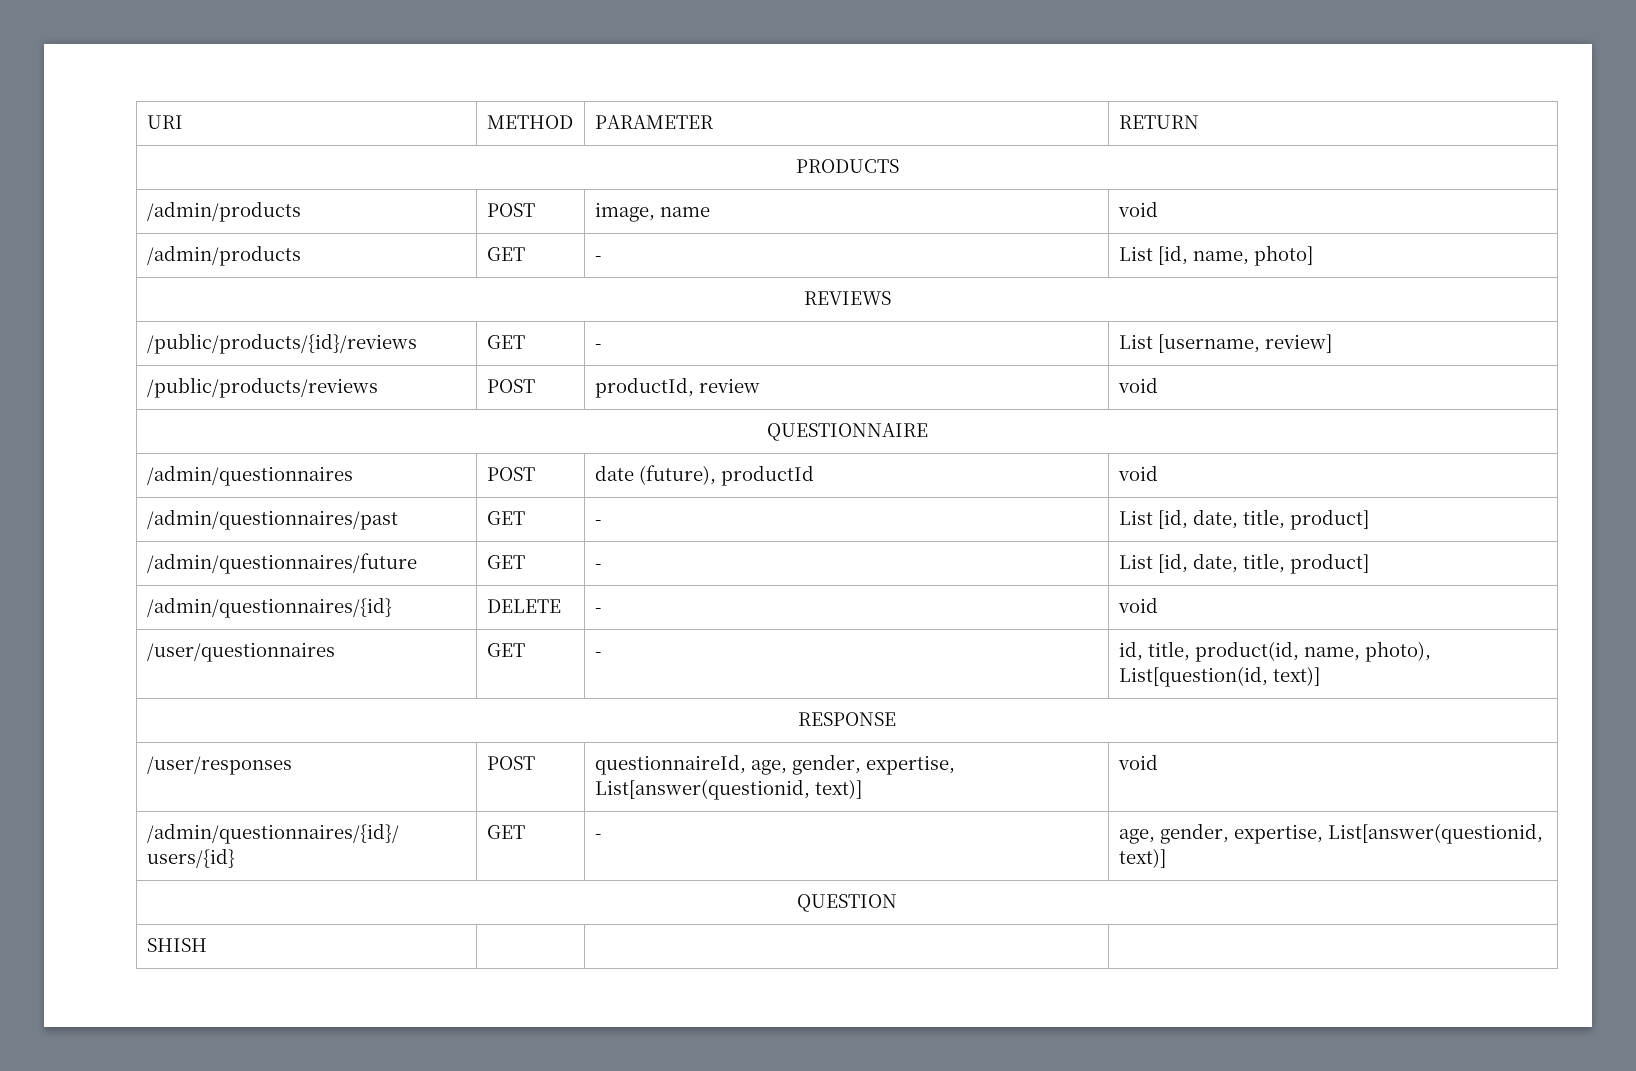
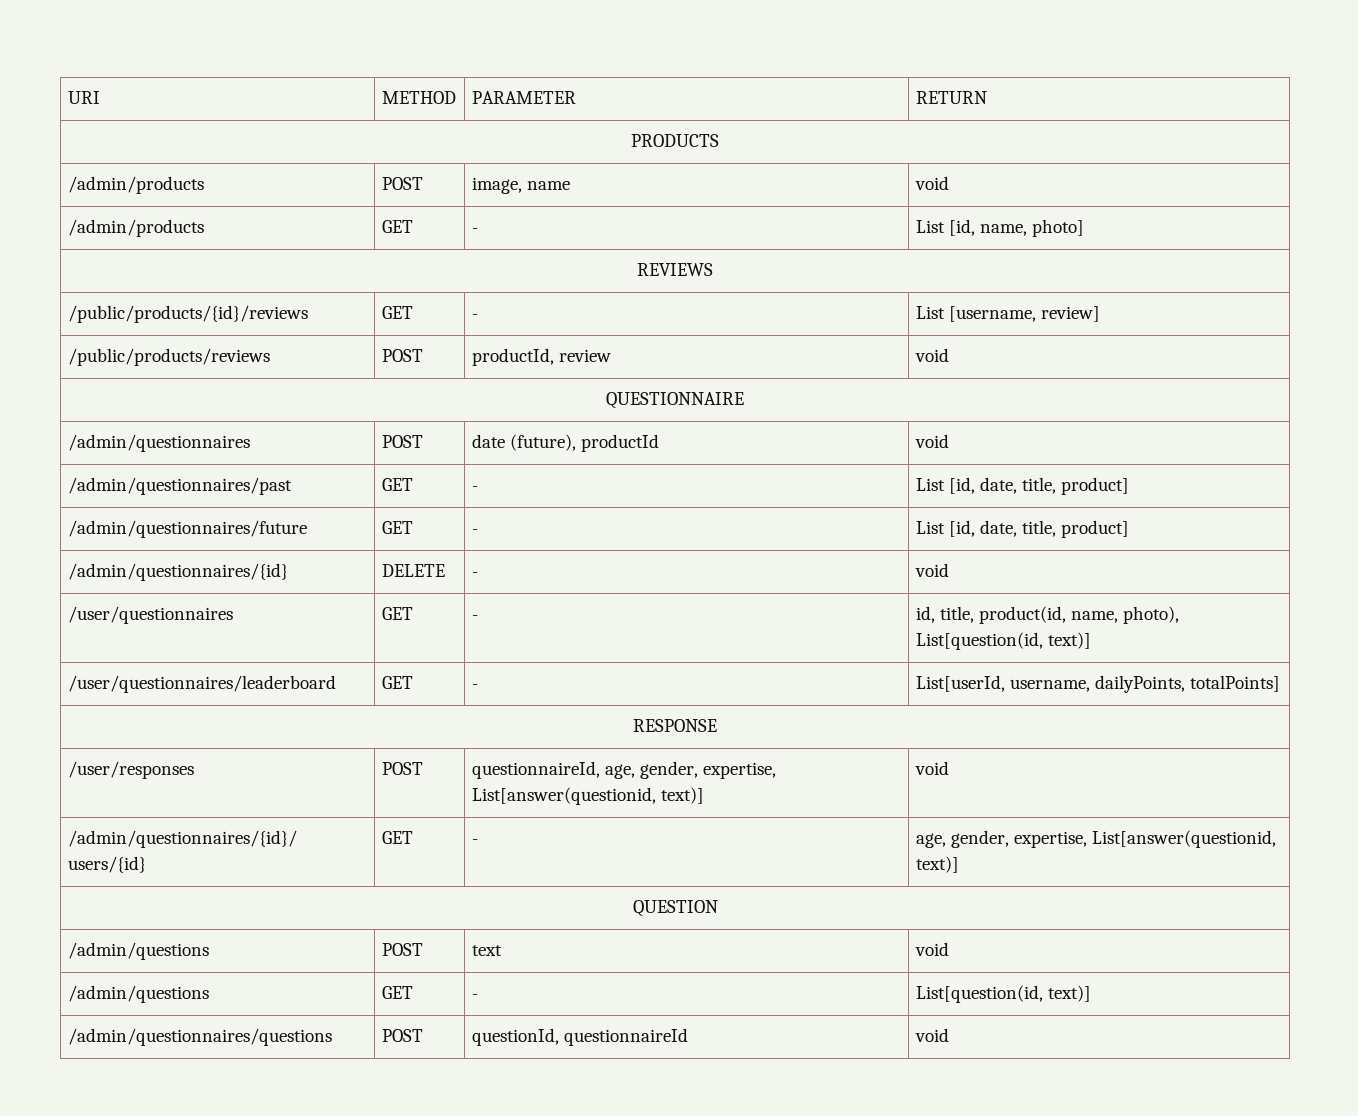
(1320, 676) none -> [67,675,336,693] [381,676,413,689] [471,684,478,689] [915,675,1281,693] // /user/questionnaires/leaderboard | GET | - | List[userId, username, dailyPoints, totalPoints]
[146,938,207,952] SHISH | | | -> [67,942,209,960] [381,943,423,956] [471,945,502,956] [914,942,949,956] [67,985,209,1003] [381,986,413,999] [471,994,478,999] [915,985,1091,1003] [67,1028,332,1046] [381,1029,423,1042] [471,1028,688,1046] [914,1028,949,1042] /admin/questions | POST | text | void // /admin/questions | GET | - | List[question(id, text)] // /admin/questionnaires/questions | POST | questionId, questionnaireId | void

